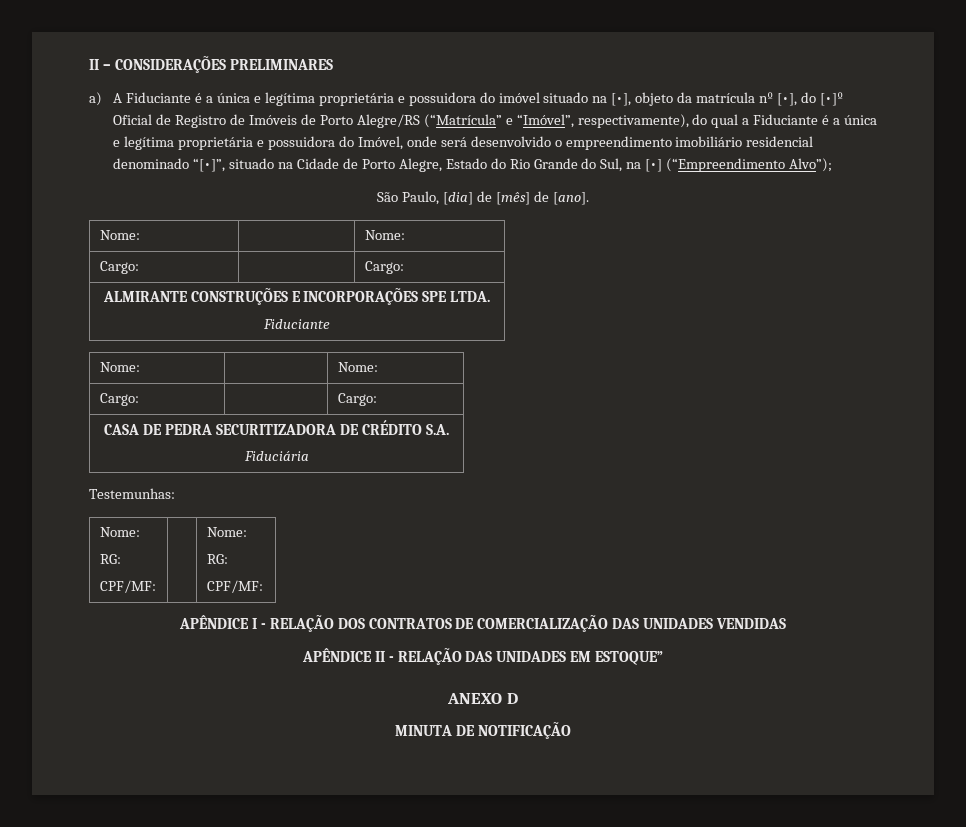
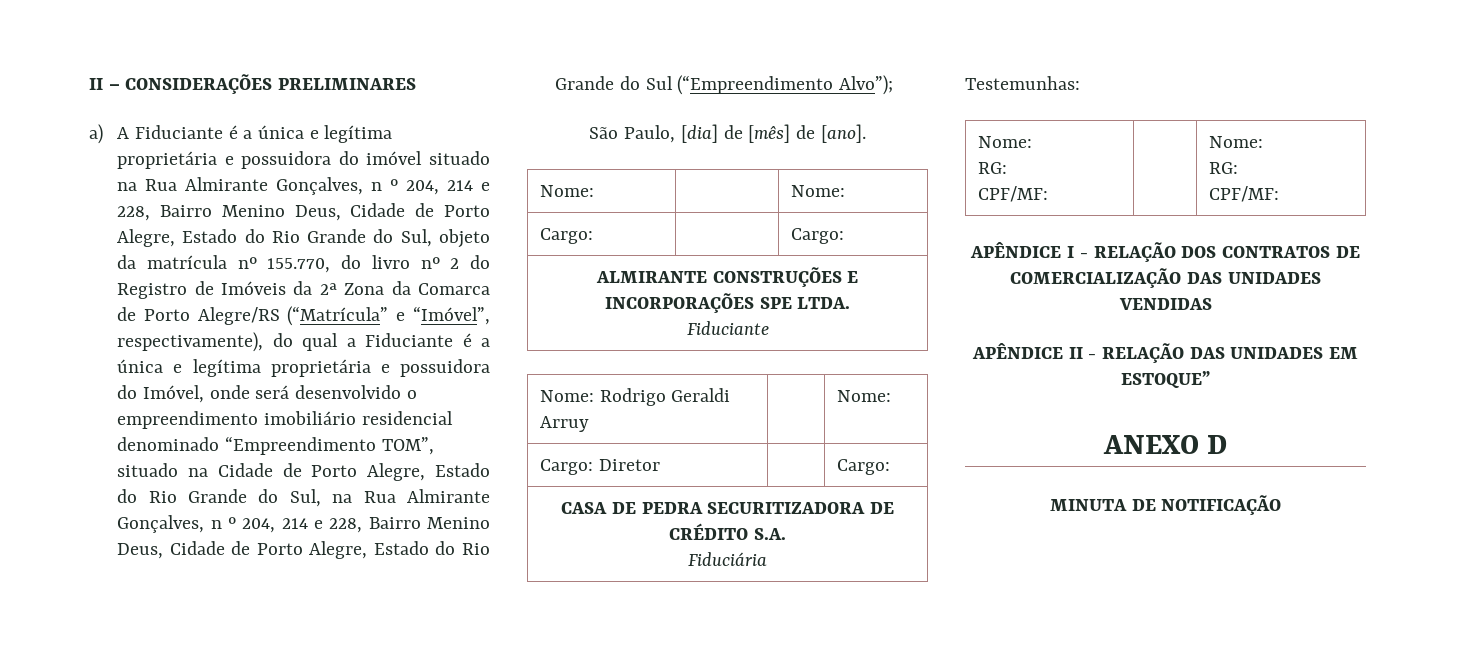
[611,92,843,106] [113,114,298,128] [•], objeto da matrícula nº [•], do [•]º Oficial de Registro de Imóveis -> [145,177,490,195] [117,203,490,221] [117,229,490,248] [117,255,490,273] [117,281,490,299] Rua Almirante Gonçalves, n º 204, 214 e 228, Bairro Menino Deus, Cidade de Porto Alegre, Estado do Rio Grande do Sul, objeto da matrícula nº 155.770, do livro nº 2 do Registro de Imóveis da 2ª Zona da Comarca
[193,158,226,172] “[•]”, -> [224,436,434,455] “Empreendimento TOM”,
[645,159,663,172] [•] -> [363,489,490,503] [117,515,490,533] [117,541,490,559] [555,76,673,90] Rua Almirante Gonçalves, n º 204, 214 e 228, Bairro Menino Deus, Cidade de Porto Alegre, Estado do Rio Grande do Sul
[337,362,378,372] [99,393,139,406] | | Nome: // Cargo: -> [599,388,731,406] [540,416,590,432] [837,390,892,402] [540,459,660,475] Rodrigo Geraldi Arruy | | Nome: // Cargo: Diretor

